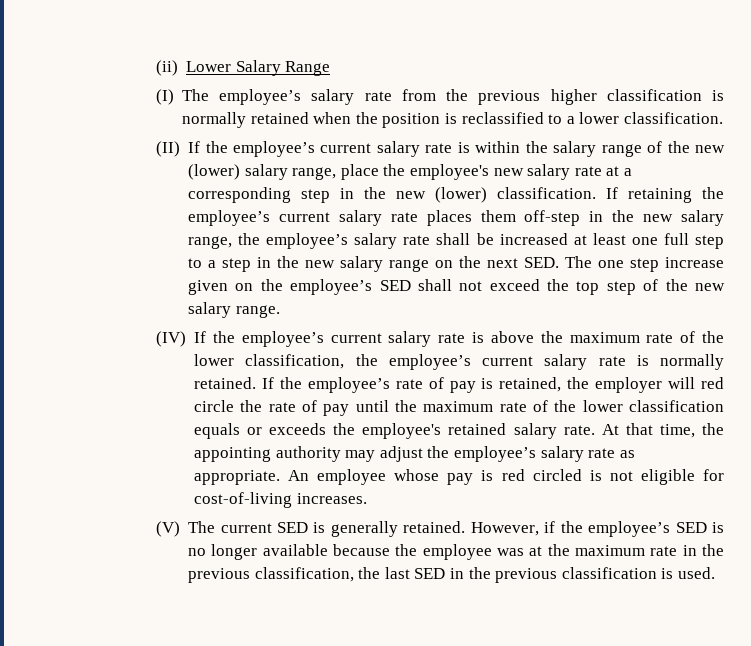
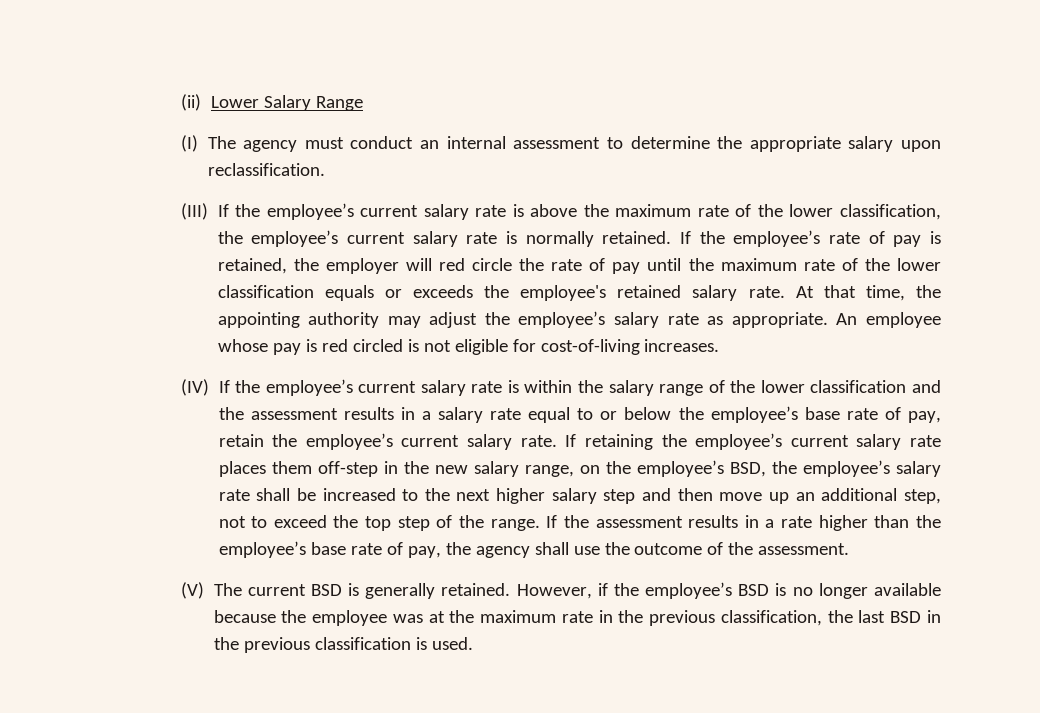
[219,89,724,105] [182,112,723,128] [155,141,725,157] [188,164,632,180] [188,187,724,203] [188,210,724,226] [188,233,725,249] [188,256,724,272] [188,279,725,295] [188,302,280,318] [155,331,186,347] employee’s salary rate from the previous higher classification is normally retained when the position is reclassified to a lower classification. // (II) If the employee’s current salary rate is within the salary range of the new (lower) salary range, place the employee's new salary rate at a corresponding step in the new (lower) classification. If retaining the employee’s current salary rate places them off-step in the new salary range, the employee’s salary rate shall be increased at least one full step to a step in the new salary range on the next SED. The one step increase given on the employee’s SED shall not exceed the top step of the new salary range. // (IV) -> [243,136,941,152] [207,163,325,176] [181,203,209,220] agency must conduct an internal assessment to determine the appropriate salary upon reclassification. // (III)
(367, 498) none -> [181,379,941,396] [218,406,942,423] [218,433,941,450] [218,460,941,477] [218,488,942,504] [218,515,941,531] [218,541,850,558] // (IV) If the employee’s current salary rate is within the salary range of the lower classification and the assessment results in a salary rate equal to or below the employee’s base rate of pay, retain the employee’s current salary rate. If retaining the employee’s current salary rate places them off-step in the new salary range, on the employee’s BSD, the employee’s salary rate shall be increased to the next higher salary step and then move up an additional step, not to exceed the top step of the range. If the assessment results in a rate higher than the employee’s base rate of pay, the agency shall use the outcome of the assessment.
[276,522,308,533] SED -> [310,584,342,596] BSD
[675,522,707,533] SED -> [738,584,770,596] BSD
[414,568,446,579] SED -> [890,611,922,623] BSD

